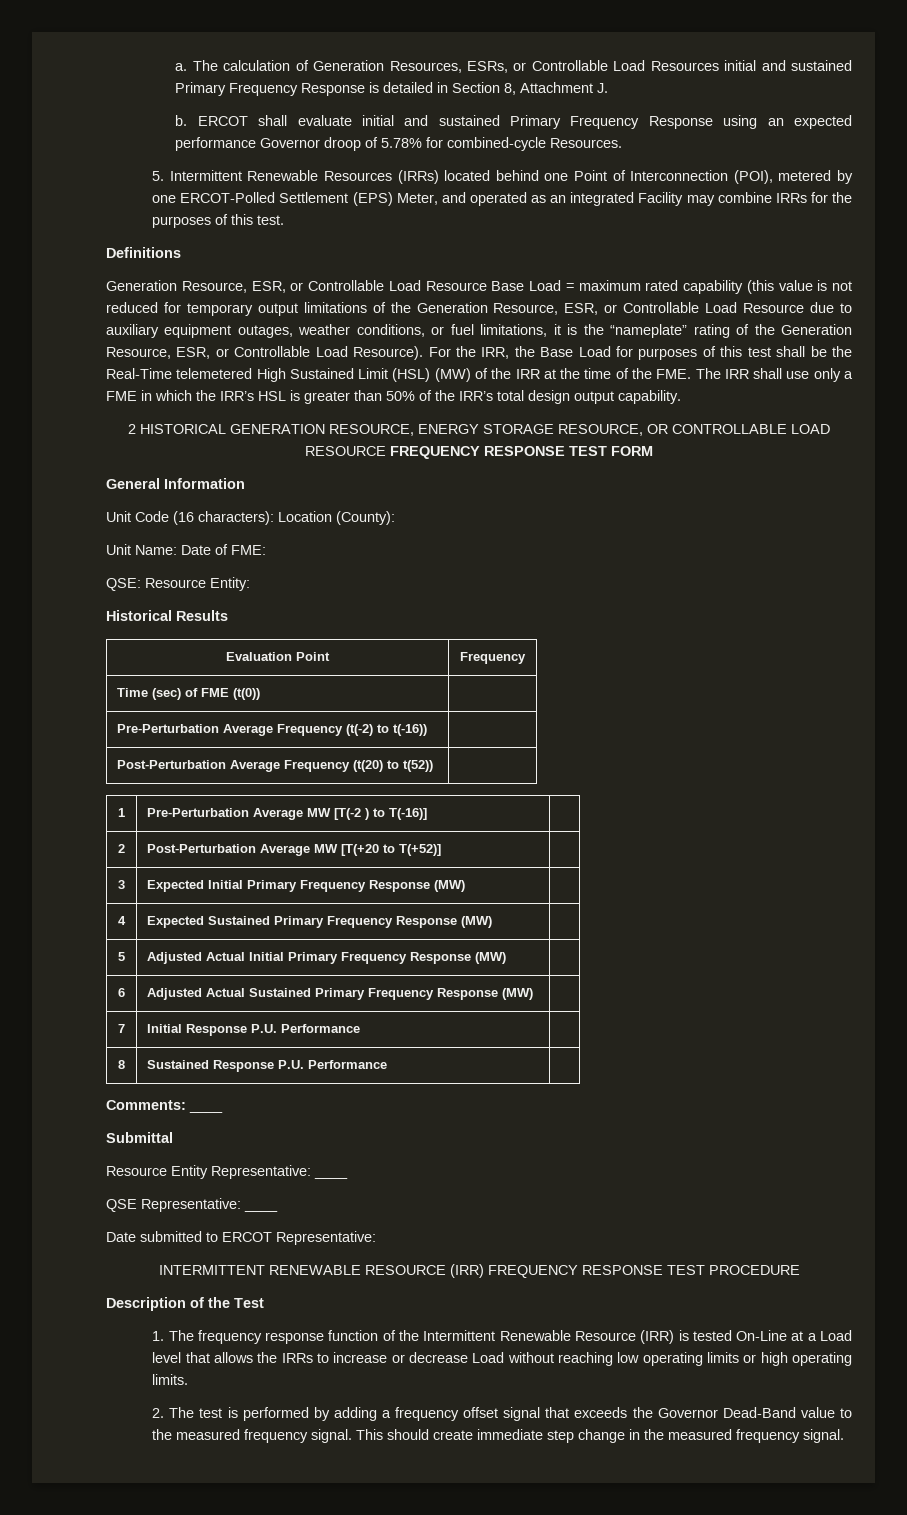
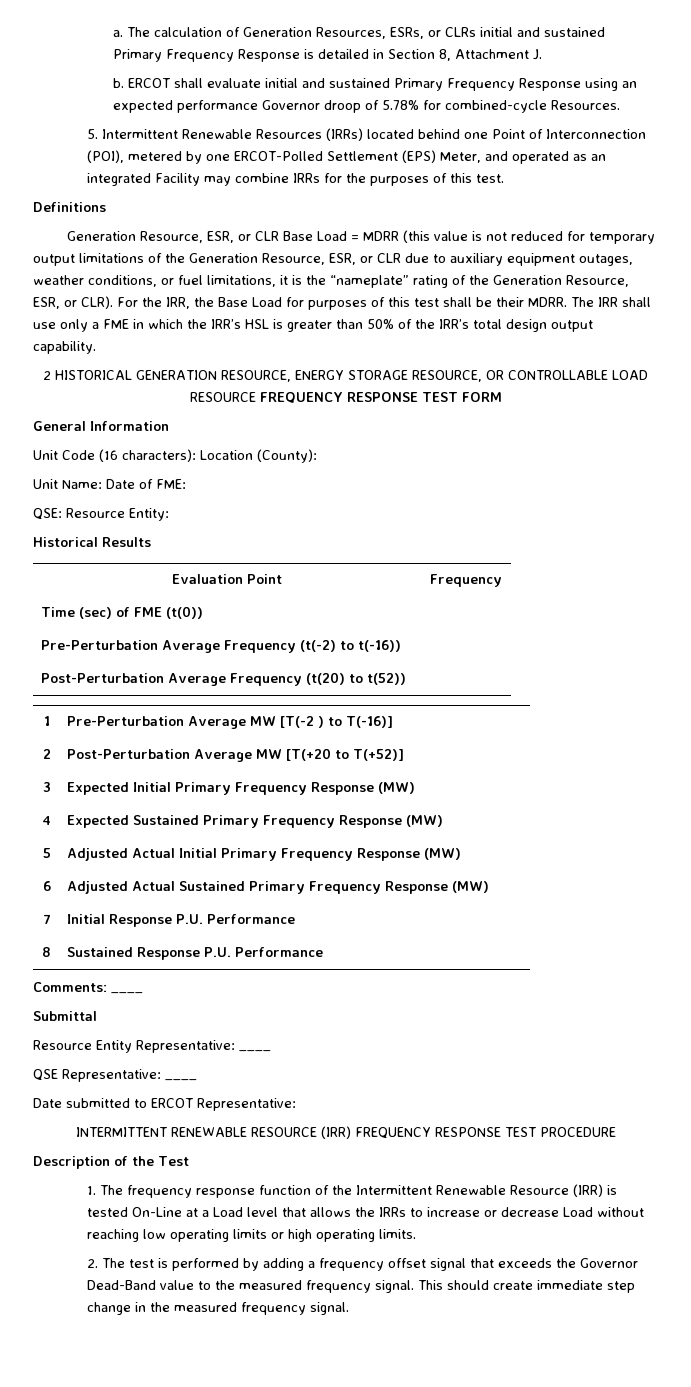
[531,60,719,71] Controllable Load Resources -> [445,27,477,37] CLRs
[308,280,743,294] Controllable Load Resource Base Load = maximum rated capability -> [254,231,399,241] CLR Base Load = MDRR
[623,302,805,313] Controllable Load Resource -> [377,253,401,263] CLR
[234,346,424,360] Controllable Load Resource). -> [81,296,113,309] CLR).
[832,346,853,357] [106,368,692,382] the Real-Time telemetered High Sustained Limit (HSL) (MW) of the IRR at the time of the FME. -> [496,297,567,307] their MDRR.

